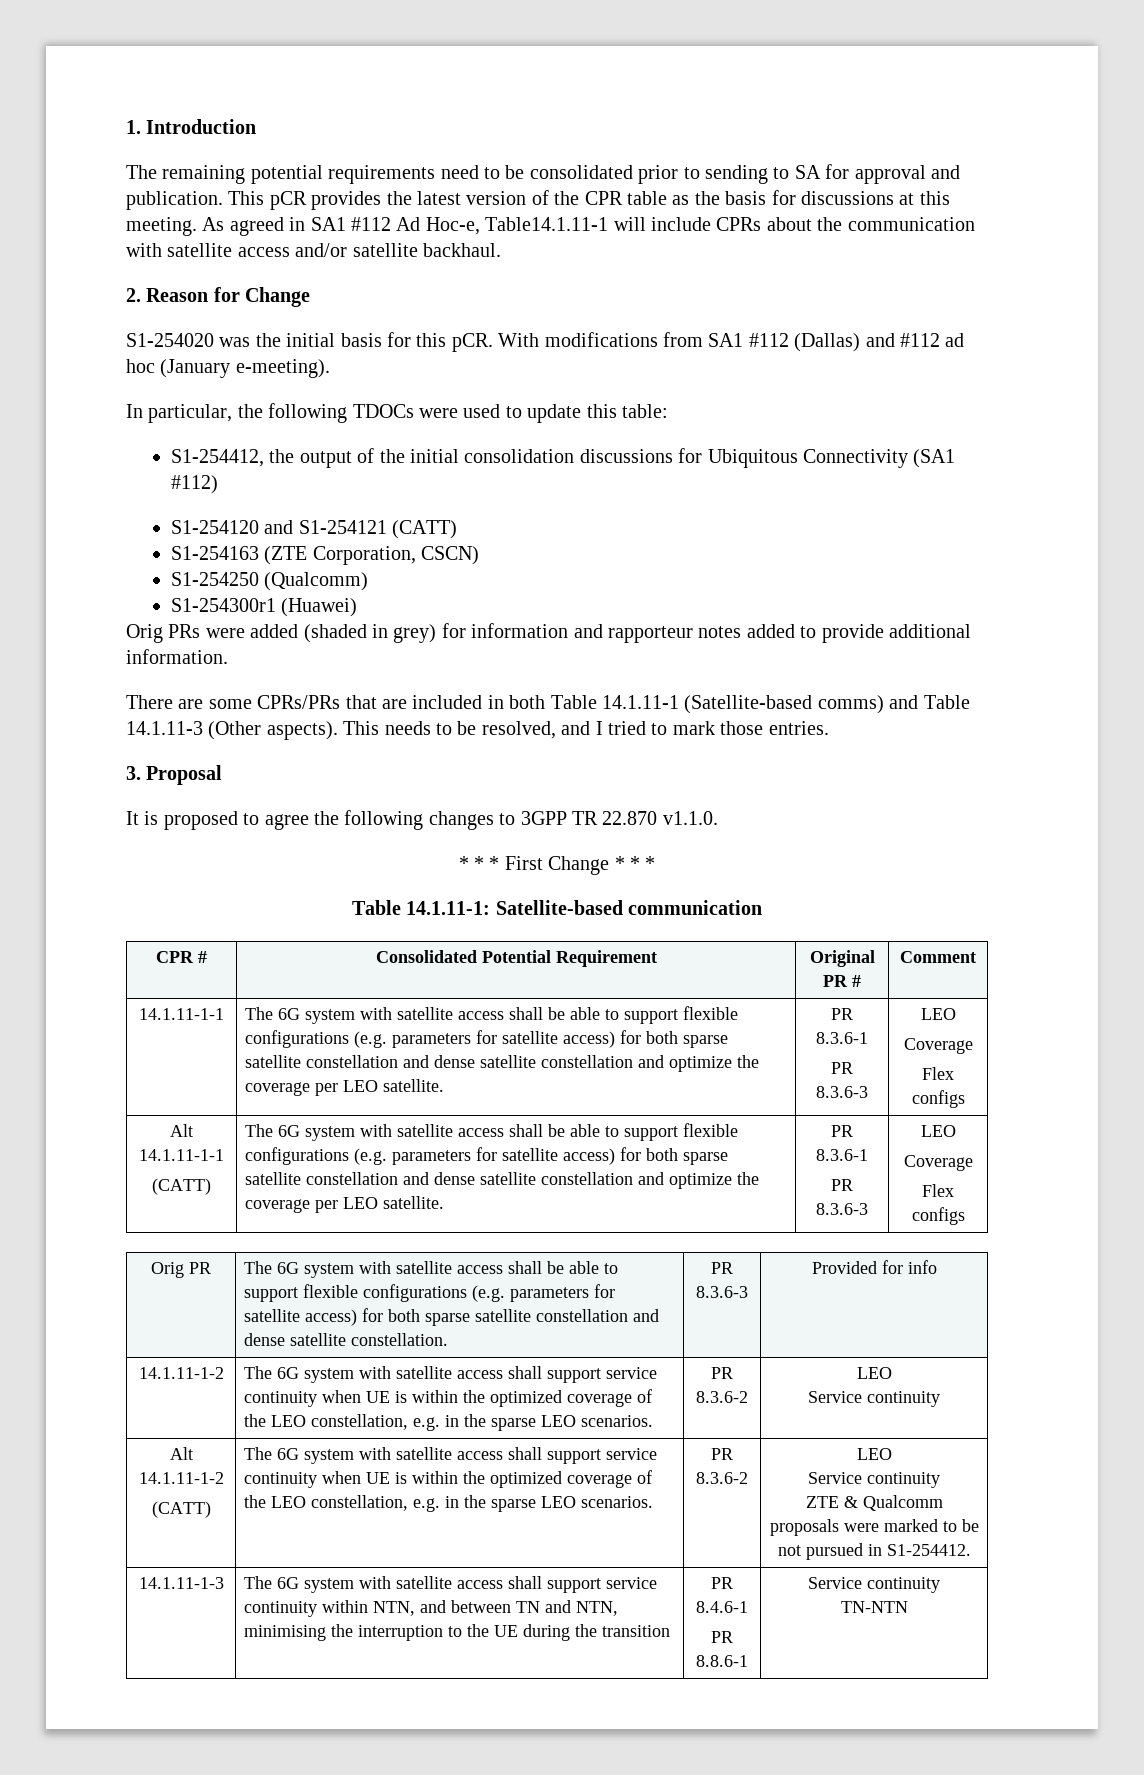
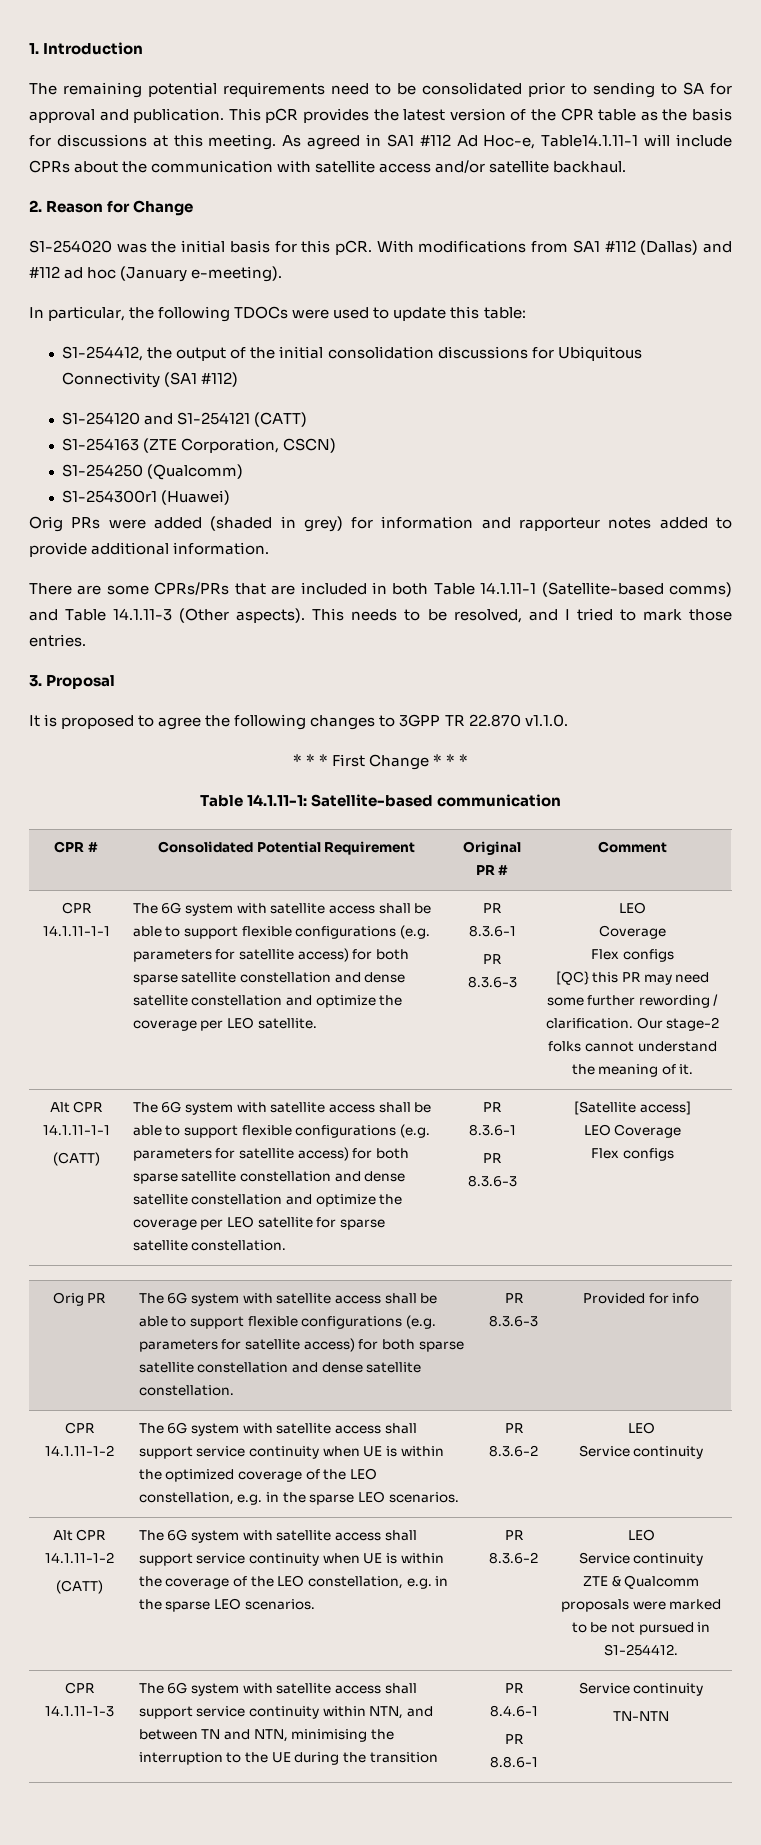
(976, 957) none -> [61,902,92,914] CPR
[170,1124,193,1137] // Alt -> [555,971,710,985] [546,994,719,1008] [545,1017,720,1031] [548,1041,717,1052] [571,1064,694,1077] [49,1101,104,1113] // [QC} this PR may need some further rewording / clarification. Our stage-2 folks cannot understand the meaning of it. // Alt CPR
[383,1196,445,1209] [831,1125,853,1137] [816,1149,868,1161] [831,1179,853,1191] [816,1203,868,1215] [920,1125,956,1137] satellite. | PR 8.3.6-1 // PR 8.3.6-3 | LEO // -> [257,1217,386,1230] [132,1240,287,1251] [483,1102,502,1112] [468,1124,516,1136] [483,1153,502,1163] [467,1175,517,1187] [574,1101,691,1115] [583,1124,611,1136] satellite for sparse satellite constellation. | PR 8.3.6-1 // PR 8.3.6-3 | [Satellite access] // LEO
(937, 1267) none -> [64,1422,95,1434] CPR
(193, 1453) none -> [76,1529,107,1541] CPR
[490,1471,563,1488] optimized -> (162, 1581) none
(971, 1550) none -> [64,1682,95,1694] CPR

